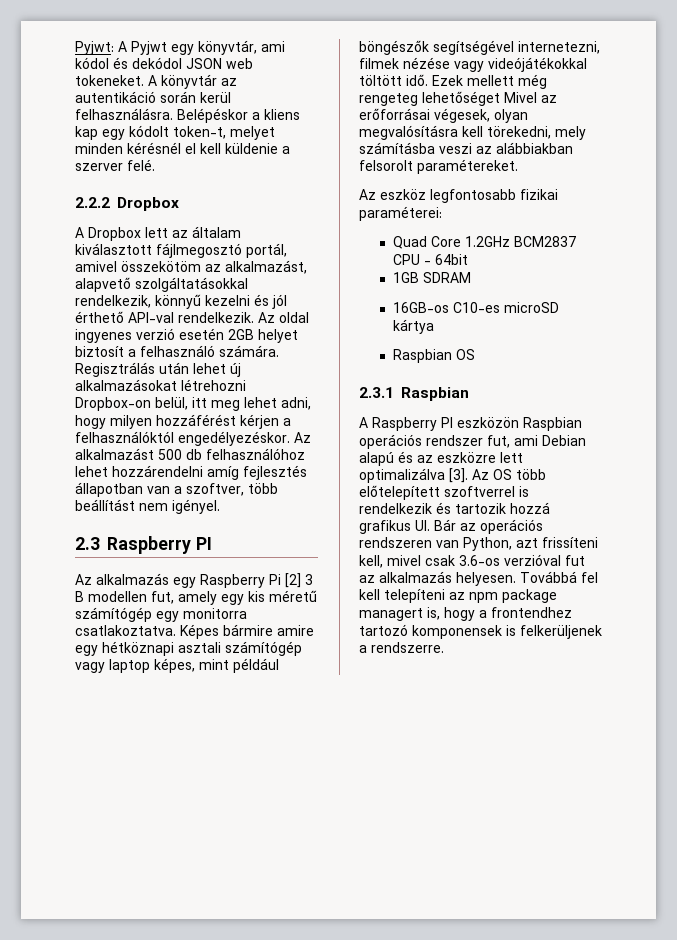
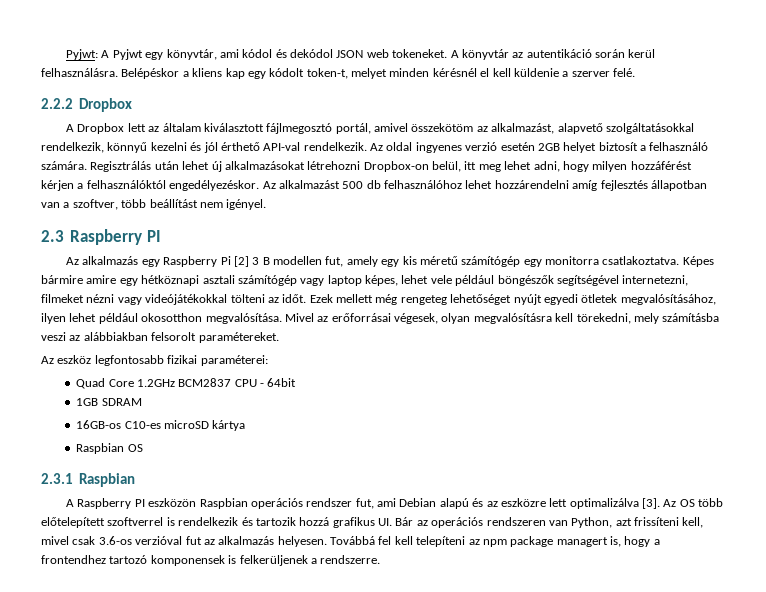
[199,659,229,670] mint -> [401,275,452,284] lehet vele
[359,57,587,72] [359,74,428,86] filmek nézése vagy videójátékokkal töltött idő. -> [41,294,307,305] filmeket nézni vagy videójátékokkal tölteni az időt.
(500, 98) none -> [513,294,716,305] [41,313,282,324] nyújt egyedi ötletek megvalósításához, ilyen lehet például okosotthon megvalósítása.

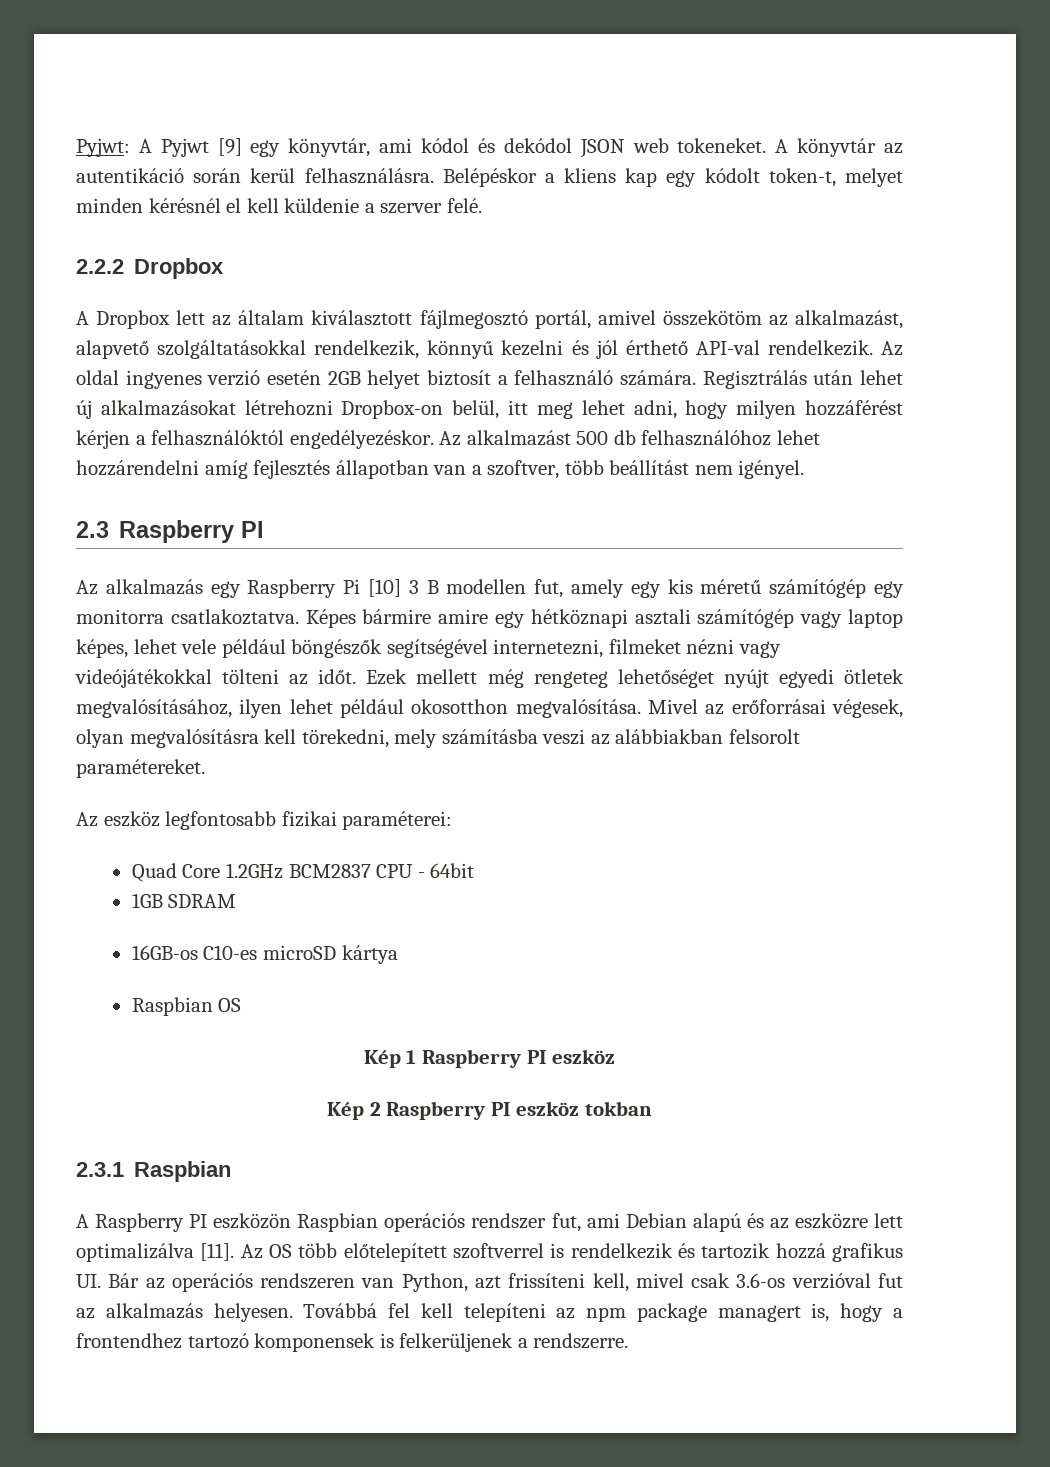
(143, 54) none -> [217,138,242,156] [9]
[233,256,249,267] [2] -> [368,579,401,597] [10]
(143, 448) none -> [363,1049,616,1068] [327,1101,652,1120] // Kép 1 Raspberry PI eszköz // Kép 2 Raspberry PI eszköz tokban
[642,498,661,509] [3]. -> [200,1243,235,1261] [11].

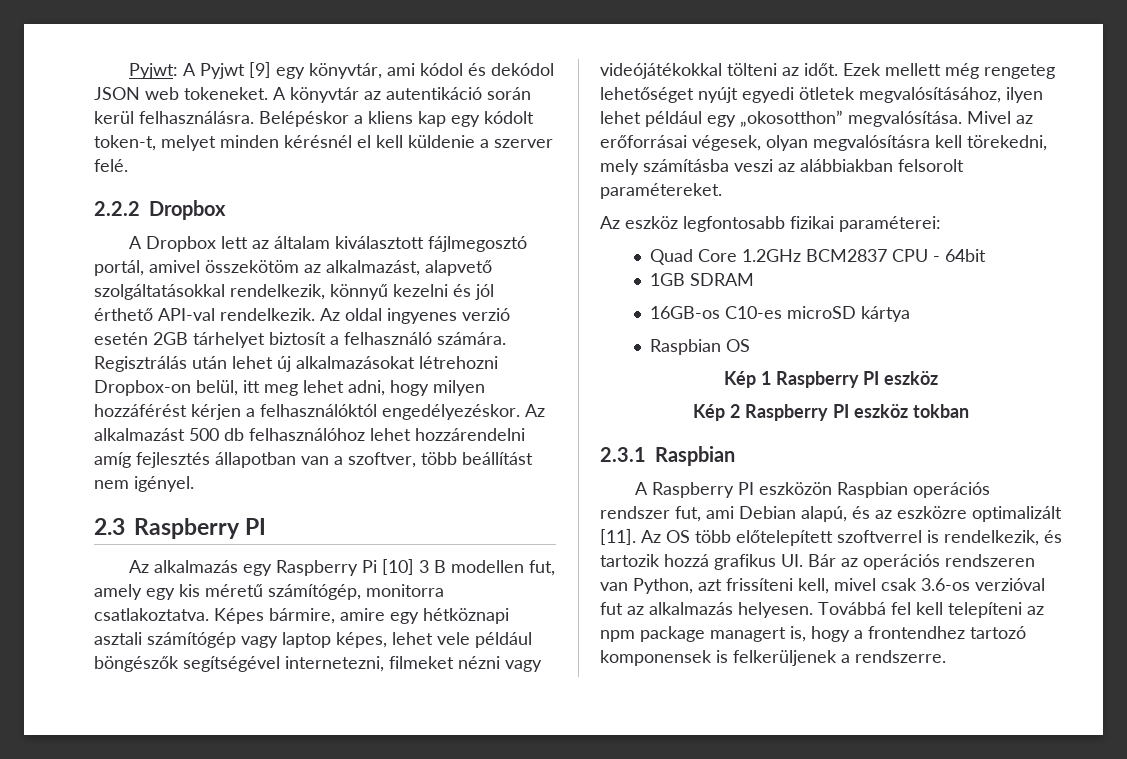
[367,370,421,389] helyet -> [193,332,265,348] tárhelyet
[769,579,904,598] számítógép egy -> [268,584,361,600] számítógép,
[362,609,432,624] bármire -> [269,608,335,624] bármire,
[411,699,509,714] okosotthon -> [707,110,843,127] egy „okosotthon”
[692,1213,741,1232] alapú -> [801,506,847,522] alapú,
[873,1213,903,1228] [76,1243,194,1262] lett optimalizálva -> [972,506,1062,522] optimalizált
[570,1243,673,1259] rendelkezik -> [944,530,1039,546] rendelkezik,

